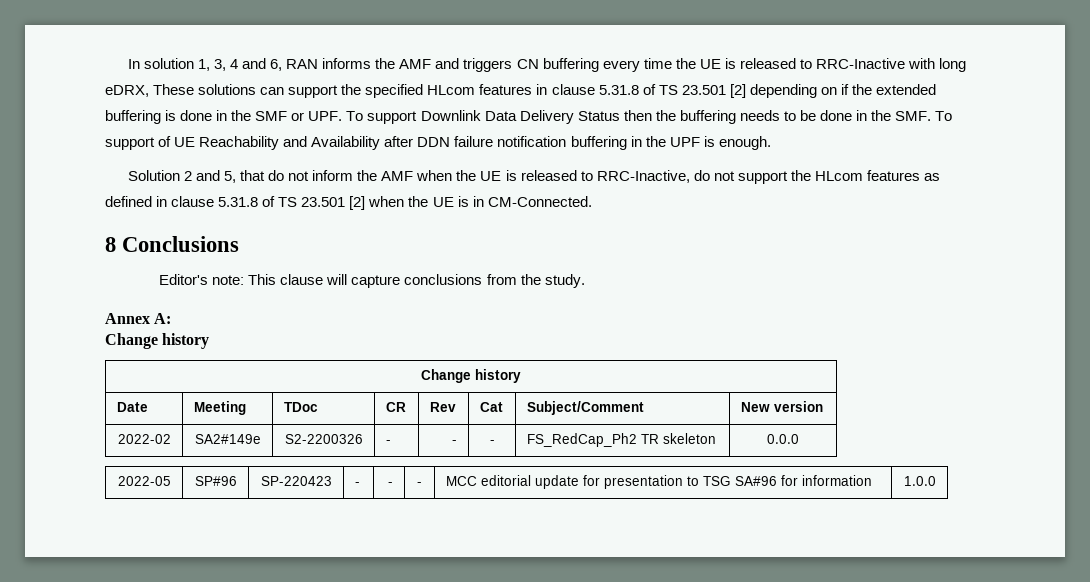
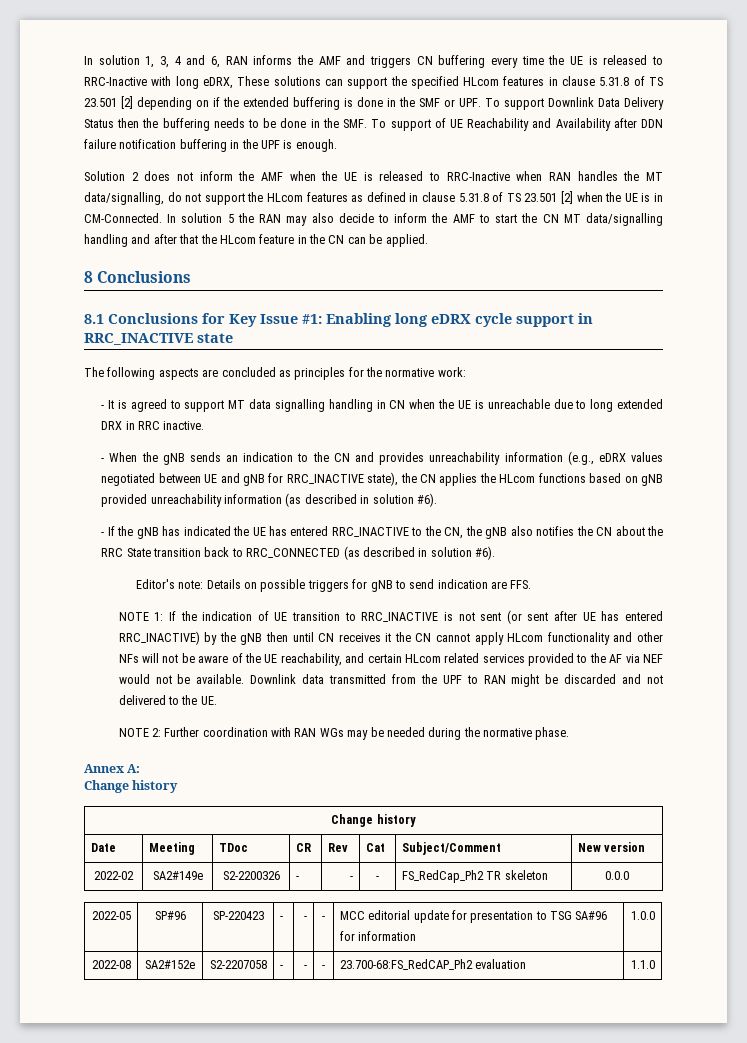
[195,170,285,183] and 5, that do -> [144,171,171,181] does
[596,170,690,183] RRC-Inactive, -> [446,171,663,181] [84,192,164,205] RRC-Inactive when RAN handles the MT data/signalling,
[105,236,240,252] [159,274,585,288] // 8 Conclusions // Editor's note: This clause will capture conclusions from the study. -> [167,213,664,226] [84,234,428,247] [84,271,192,283] [84,313,593,327] [84,333,233,345] [84,367,466,380] [101,399,664,412] [101,421,205,430] [101,451,664,465] [101,472,664,486] [101,493,437,507] [101,526,664,539] [101,546,496,560] [135,579,532,592] [118,610,663,624] [118,631,663,645] [118,653,664,666] [118,674,663,687] [118,695,217,705] [118,727,570,740] In solution 5 the RAN may also decide to inform the AMF to start the CN MT data/signalling handling and after that the HLcom feature in the CN can be applied. // 8 Conclusions // 8.1 Conclusions for Key Issue #1: Enabling long eDRX cycle support in RRC_INACTIVE state // The following aspects are concluded as principles for the normative work: // - It is agreed to support MT data signalling handling in CN when the UE is unreachable due to long extended DRX in RRC inactive. // - When the gNB sends an indication to the CN and provides unreachability information (e.g., eDRX values negotiated between UE and gNB for RRC_INACTIVE state), the CN applies the HLcom functions based on gNB provided unreachability information (as described in solution #6). // - If the gNB has indicated the UE has entered RRC_INACTIVE to the CN, the gNB also notifies the CN about the RRC State transition back to RRC_CONNECTED (as described in solution #6). // Editor's note: Details on possible triggers for gNB to send indication are FFS. // NOTE 1: If the indication of UE transition to RRC_INACTIVE is not sent (or sent after UE has entered RRC_INACTIVE) by the gNB then until CN receives it the CN cannot apply HLcom functionality and other NFs will not be aware of the UE reachability, and certain HLcom related services provided to the AF via NEF would not be available. Downlink data transmitted from the UPF to RAN might be discarded and not delivered to the UE. // NOTE 2: Further coordination with RAN WGs may be needed during the normative phase.
(936, 481) none -> [91,960,131,969] [145,960,195,969] [209,960,267,969] [279,965,283,969] [304,965,308,969] [322,965,325,969] [339,959,527,970] [630,960,655,969] // 2022-08 | SA2#152e | S2-2207058 | - | - | - | 23.700-68:FS_RedCAP_Ph2 evaluation | 1.1.0

